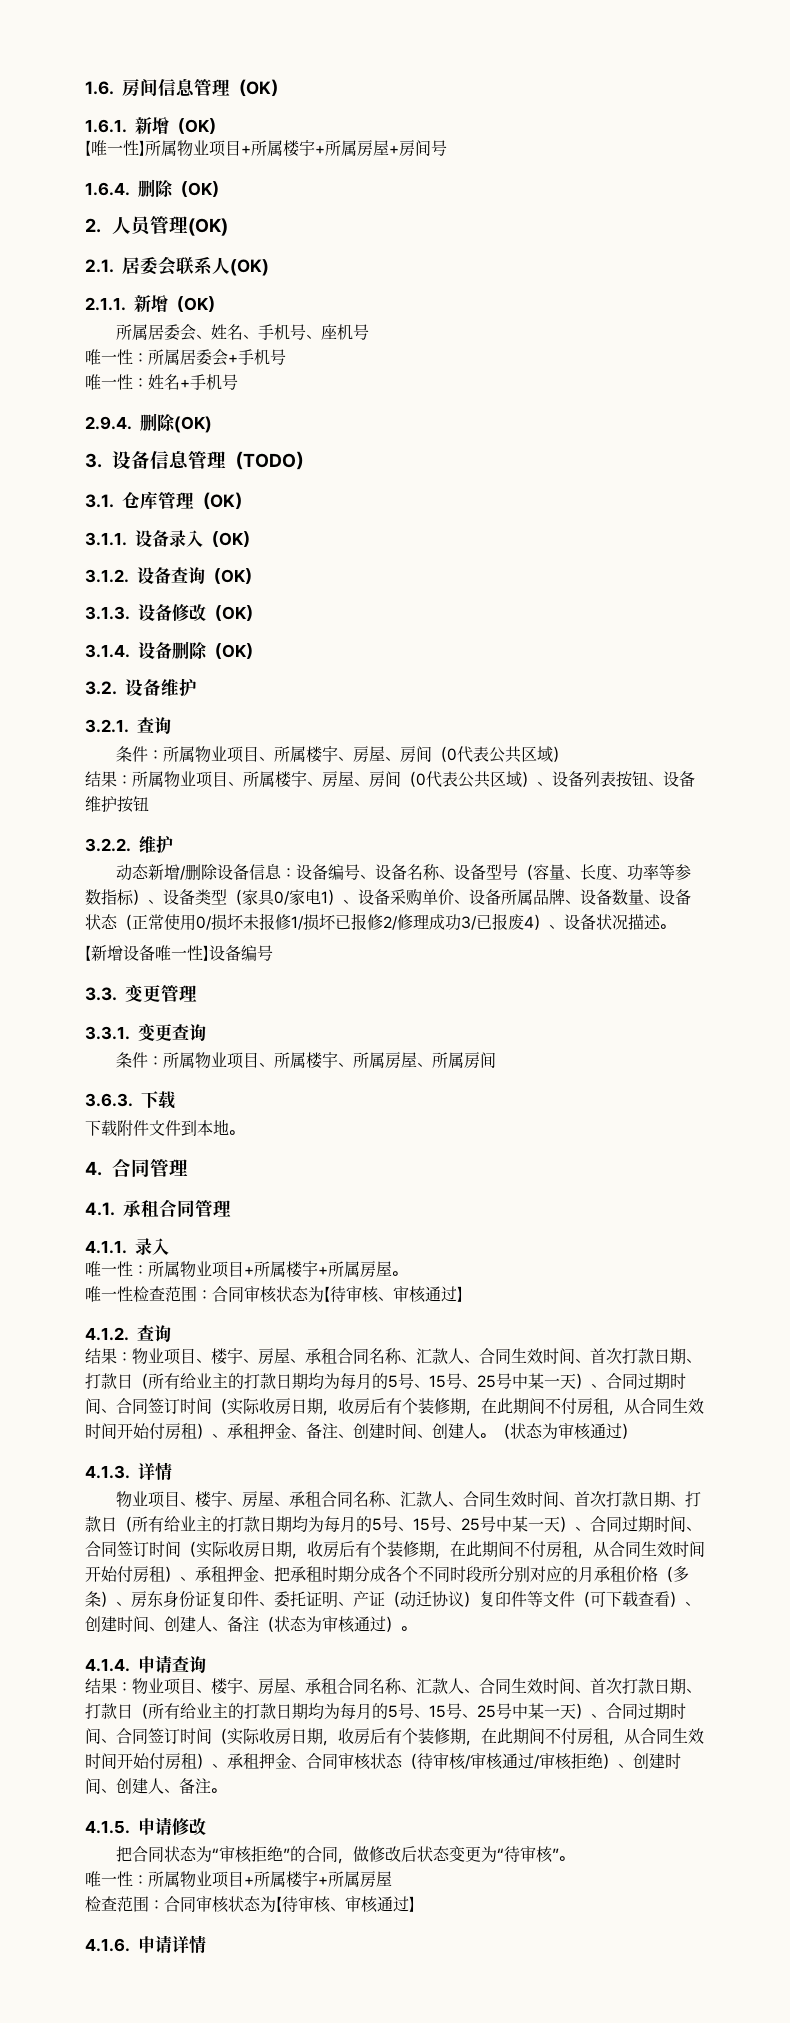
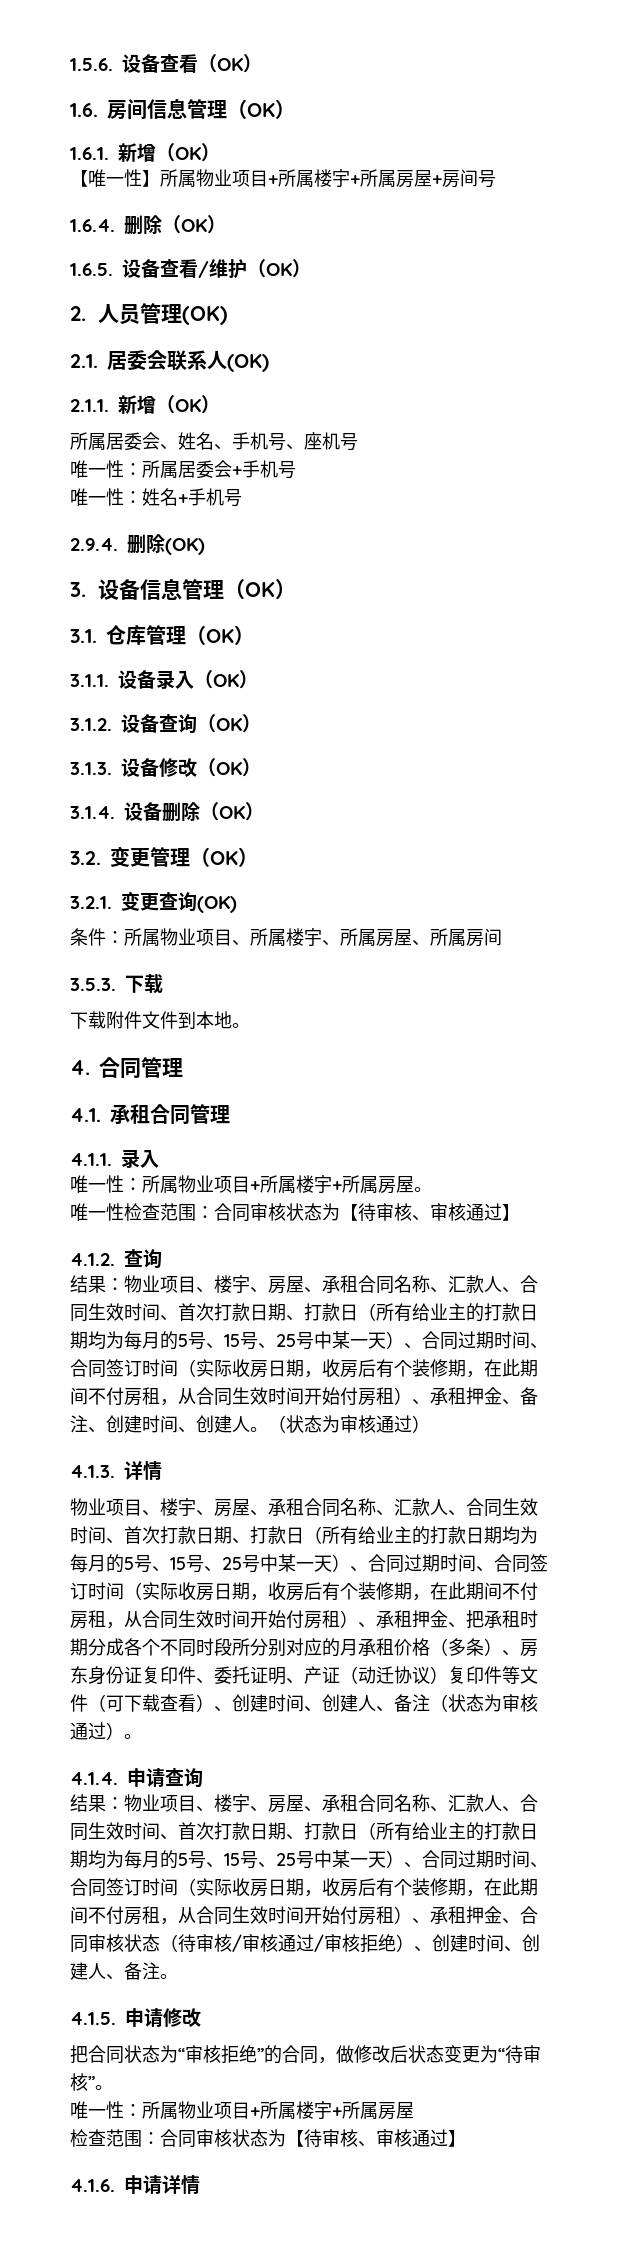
(85, 88) none -> [70,54,262,73] 1.5.6.设备查看（OK） //
(228, 189) none -> [70,259,311,279] // 1.6.5.设备查看/维护（OK）
[243,453,297,468] TODO -> [245,582,276,597] OK
[125,678,197,696] [85,717,171,734] [115,746,568,763] [85,771,695,788] [85,796,149,813] [85,835,173,853] [115,864,691,881] [85,889,691,906] [85,913,675,931] [85,945,273,961] [85,987,117,1001] 设备维护 // 3.2.1.查询 // 条件：所属物业项目、所属楼宇、房屋、房间（0代表公共区域） // 结果：所属物业项目、所属楼宇、房屋、房间（0代表公共区域）、设备列表按钮、设备维护按钮 // 3.2.2.维护 // 动态新增/删除设备信息：设备编号、设备名称、设备型号（容量、长度、功率等参数指标）、设备类型（家具0/家电1）、设备采购单价、设备所属品牌、设备数量、设备状态（正常使用0/损坏未报修1/损坏已报修2/修理成功3/已报废4）、设备状况描述。 // 【新增设备唯一性】设备编号 // 3.3. -> (101, 858) none
[85,1026,130,1040] // 3.3.1. -> [190,847,258,867] [70,896,112,909] （OK） // 3.2.1.
(206, 1032) none -> [197,896,237,913] (OK)
[85,1093,133,1107] 3.6.3. -> [70,978,116,991] 3.5.3.

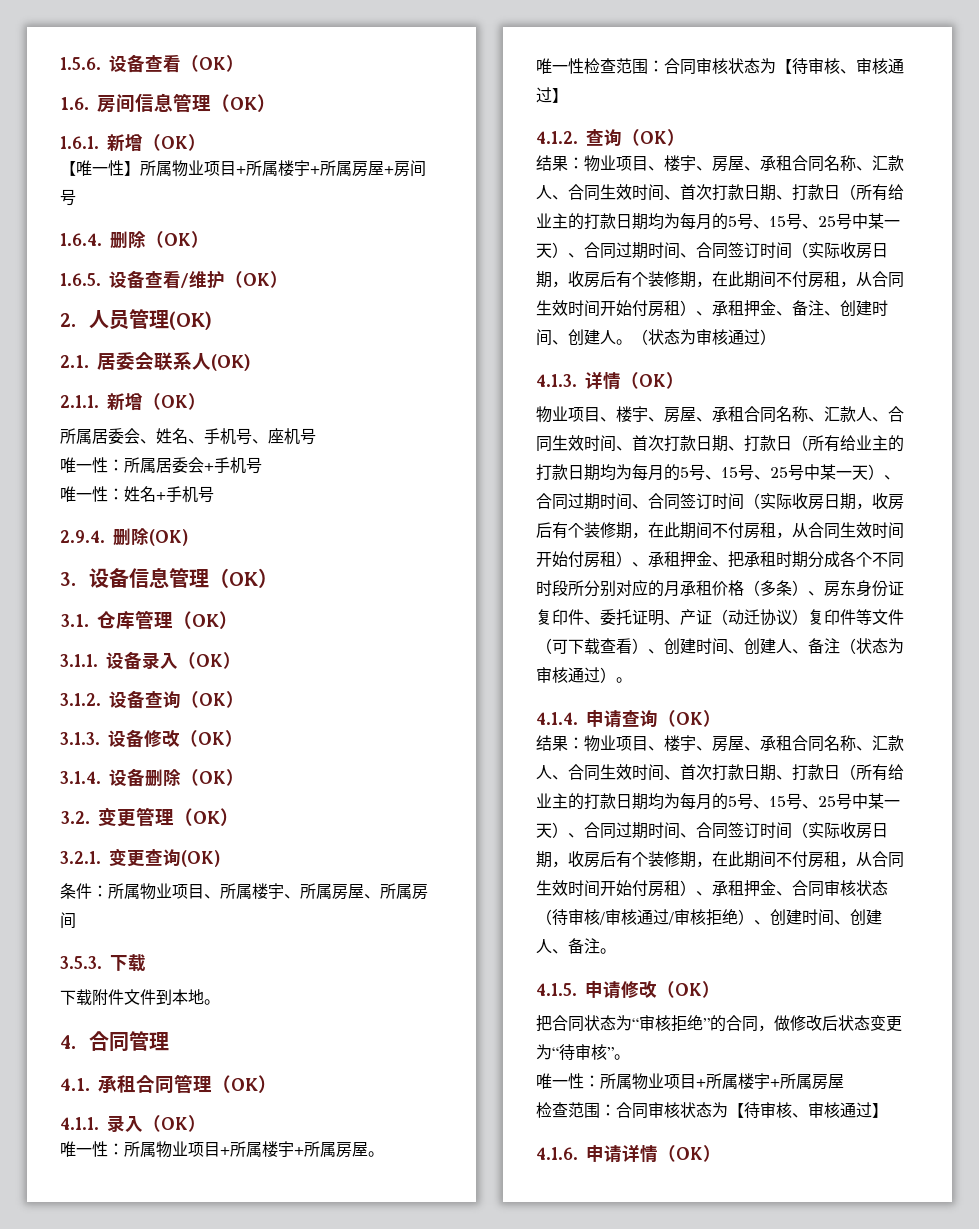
(230, 1114) none -> [212,1075,277,1093] （OK）
(159, 1159) none -> [143,1115,206,1132] （OK）
(162, 1259) none -> [622,129,685,146] （OK）
(162, 1470) none -> [621,372,684,389] （OK）
(203, 1778) none -> [658,710,721,727] （OK）
(201, 2017) none -> [657,981,720,998] （OK）
(200, 2184) none -> [658,1145,721,1162] （OK）

